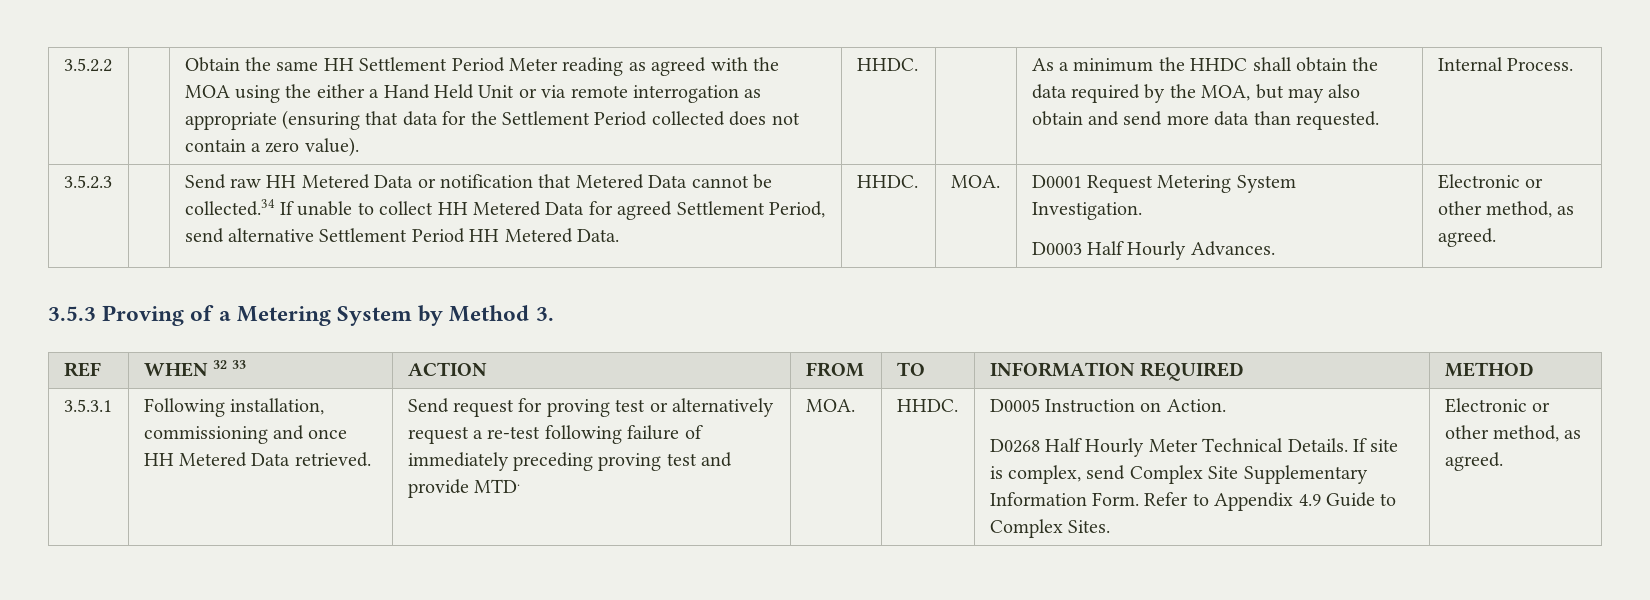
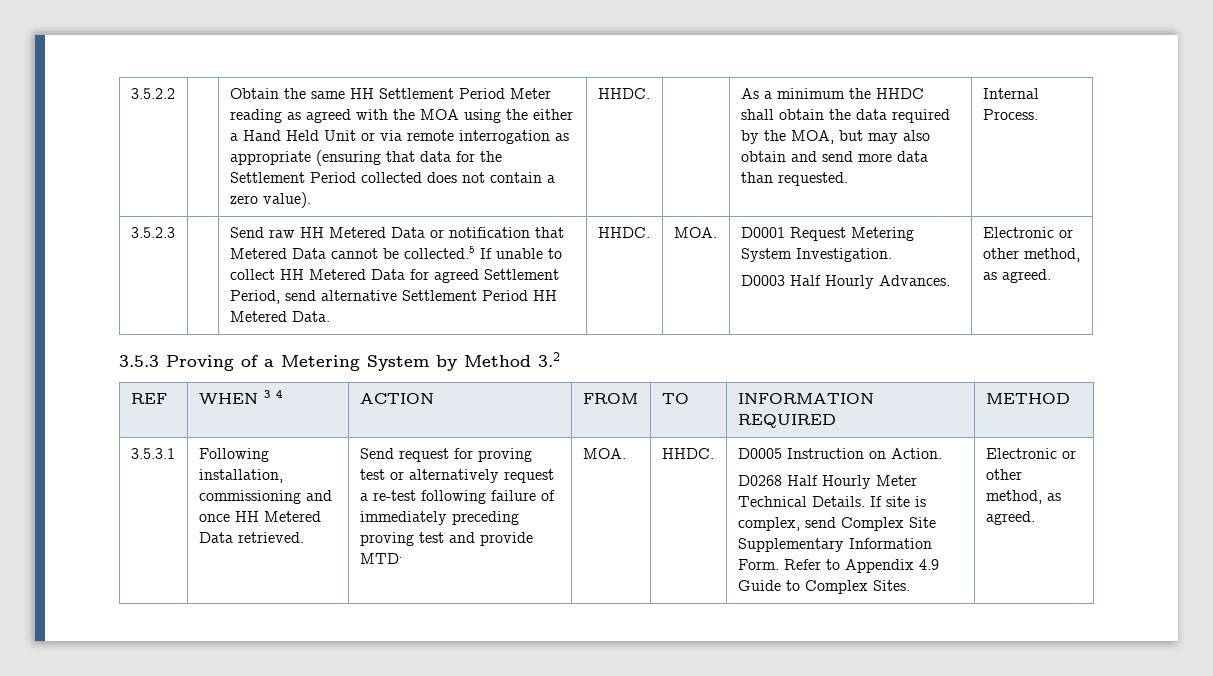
[184,199,275,216] collected.34 -> [403,246,475,259] collected.5
[535,307,554,321] 3. -> [538,352,560,367] 3.2
[212,360,247,369] 32 33 -> [263,390,282,398] 3 4

